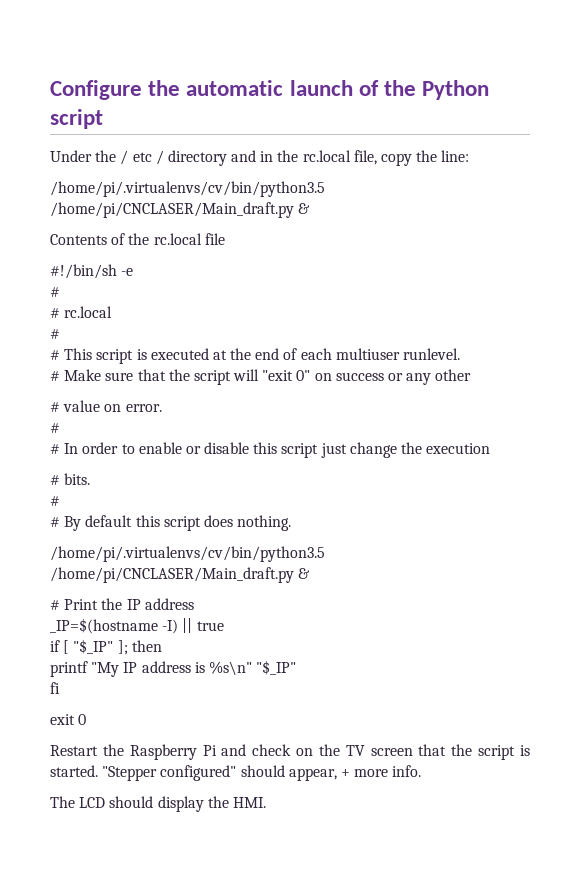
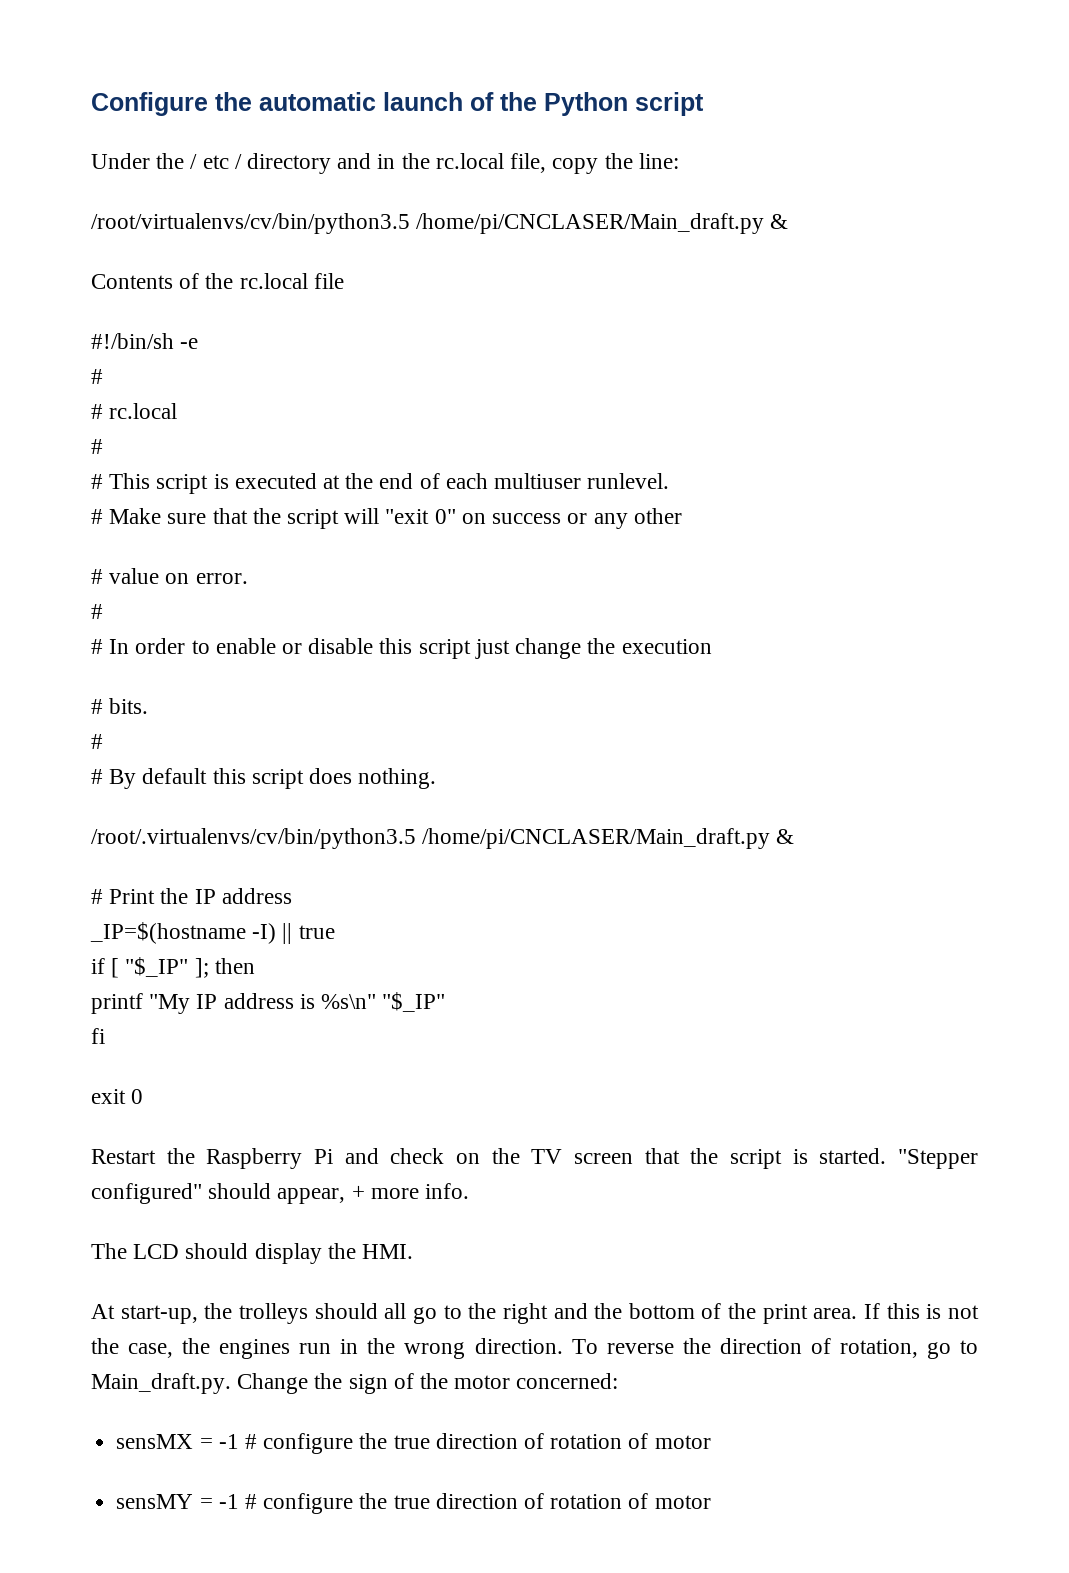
[50,181,325,197] /home/pi/.virtualenvs/cv/bin/python3.5 -> [91,213,410,234] /root/virtualenvs/cv/bin/python3.5
[50,546,325,562] /home/pi/.virtualenvs/cv/bin/python3.5 -> [91,828,416,849] /root/.virtualenvs/cv/bin/python3.5
(266, 802) none -> [91,1303,979,1324] [91,1338,978,1359] [91,1373,619,1394] [116,1433,711,1454] [116,1493,711,1514] // At start-up, the trolleys should all go to the right and the bottom of the print area. If this is not the case, the engines run in the wrong direction. To reverse the direction of rotation, go to Main_draft.py. Change the sign of the motor concerned: // sensMX = -1 # configure the true direction of rotation of motor // sensMY = -1 # configure the true direction of rotation of motor

